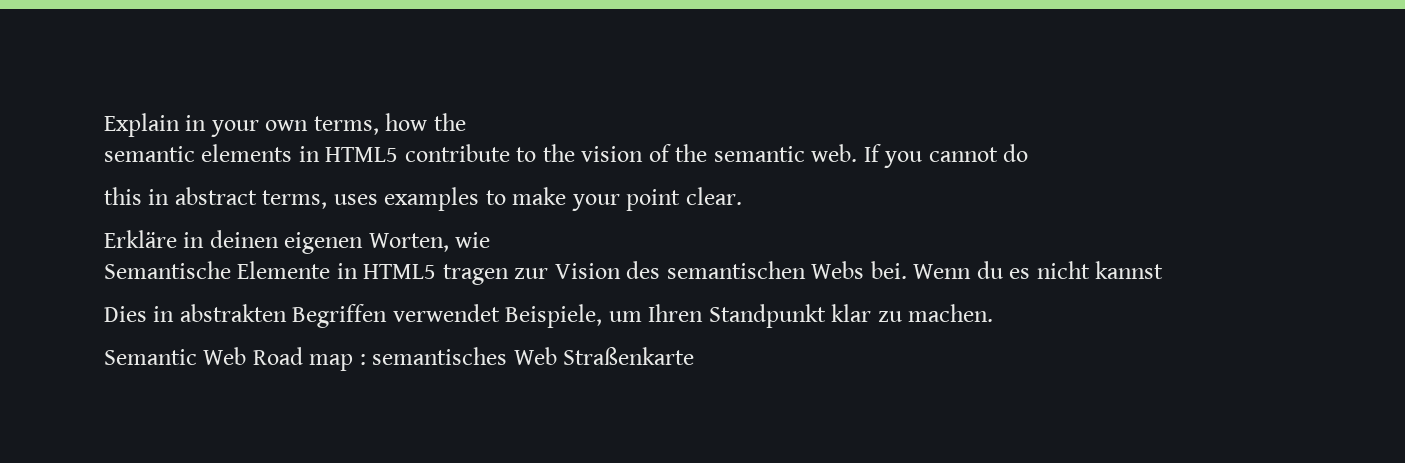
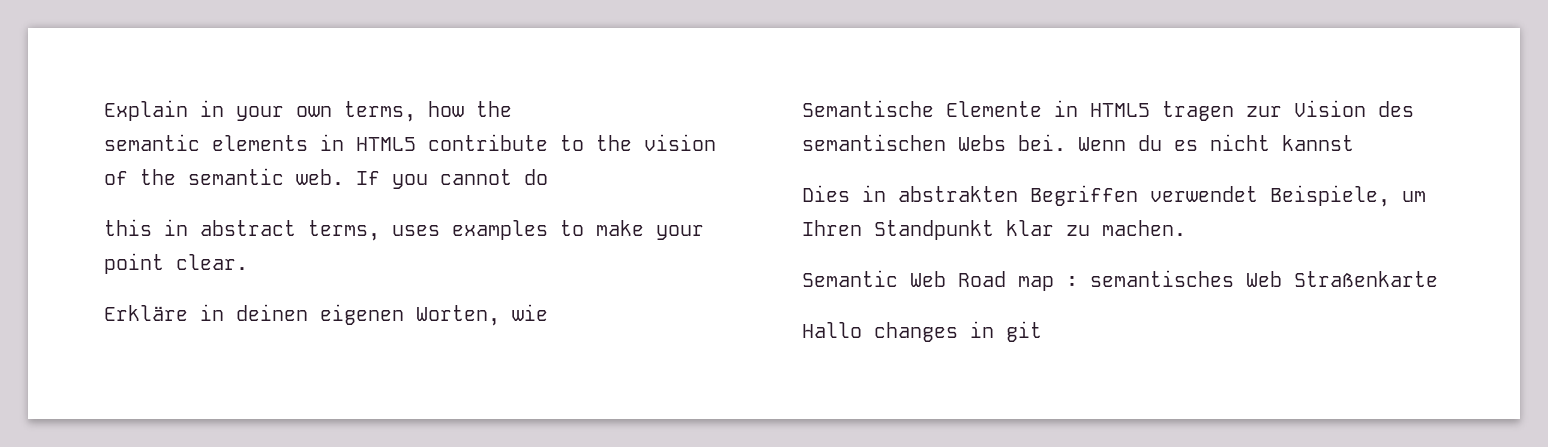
(695, 356) none -> [802,321,1042,342] // Hallo changes in git

